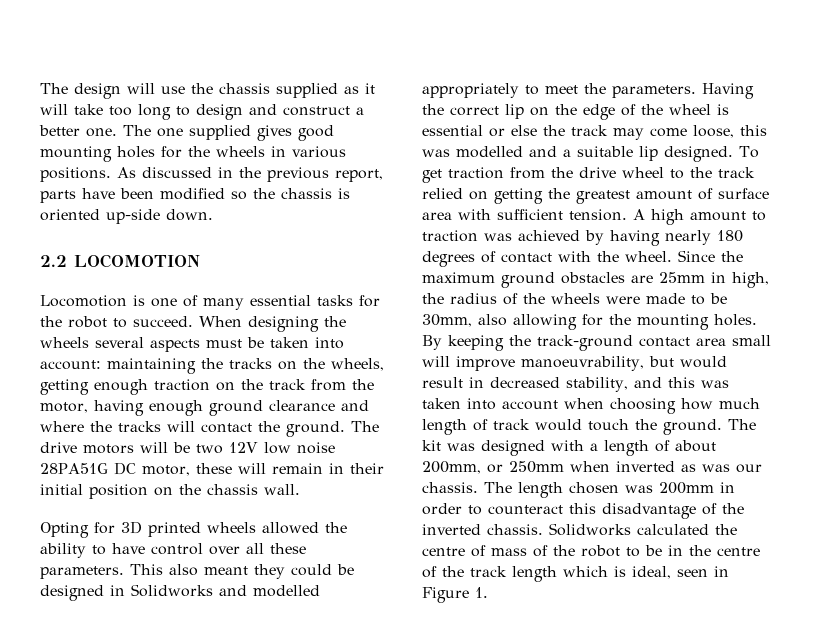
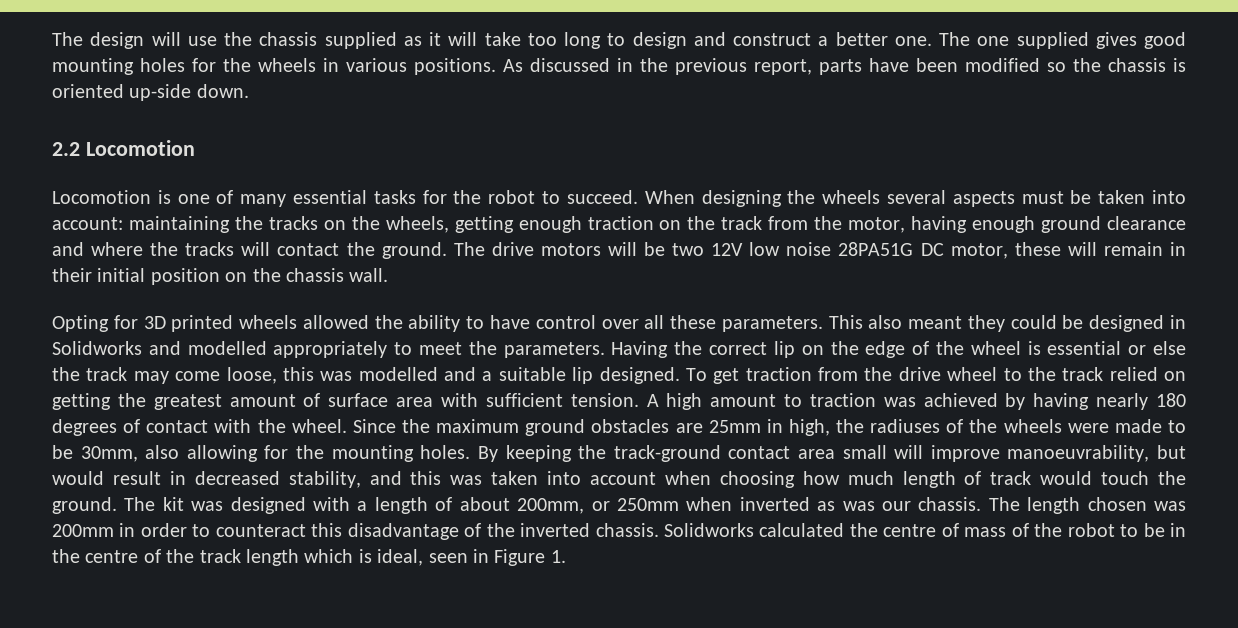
[74,254,200,268] LOCOMOTION -> [85,140,195,156] Locomotion
[450,293,497,304] radius -> [870,419,941,433] radiuses

